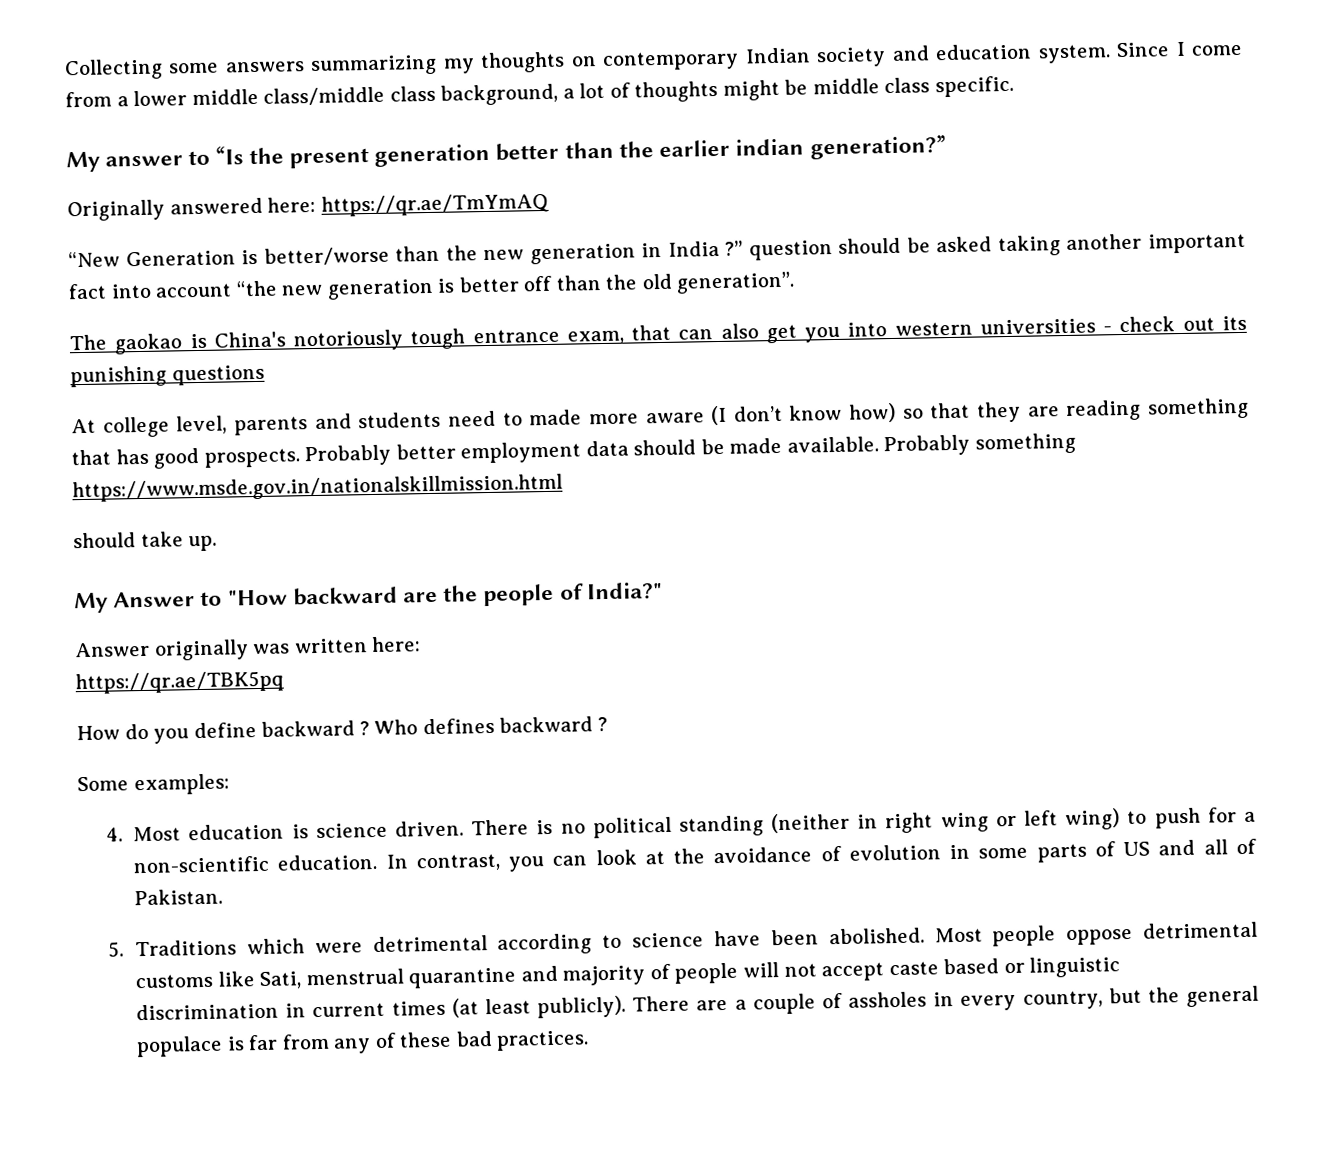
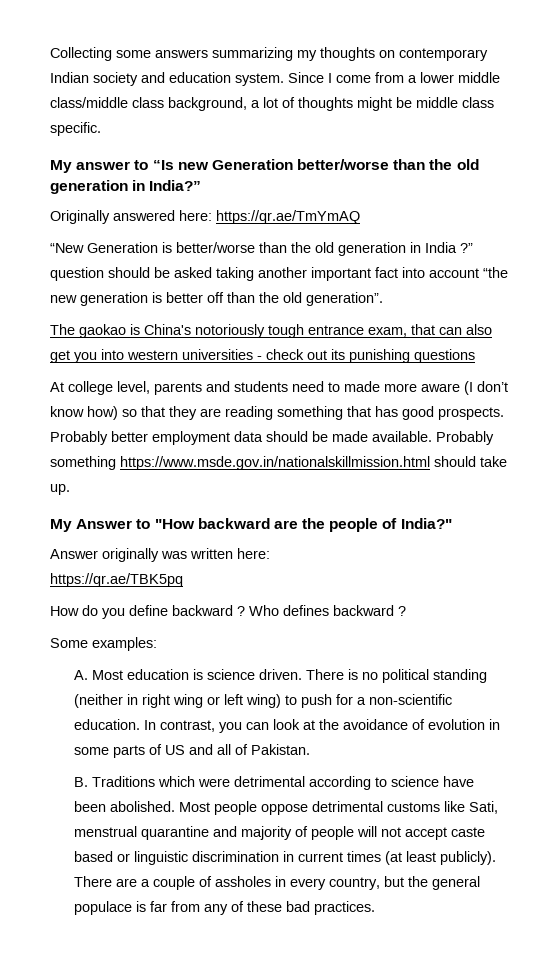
[248,135,946,169] the present generation better than the earlier indian generation?” -> [177,159,479,170] [50,180,202,194] new Generation better/worse than the old generation in India?”
[483,249,525,261] new -> [315,242,334,253] old
(563, 488) // -> (430, 463) none
[105,827,123,842] 4. -> [73,670,88,680] A.
[107,941,124,958] 5. -> [73,777,88,787] B.

